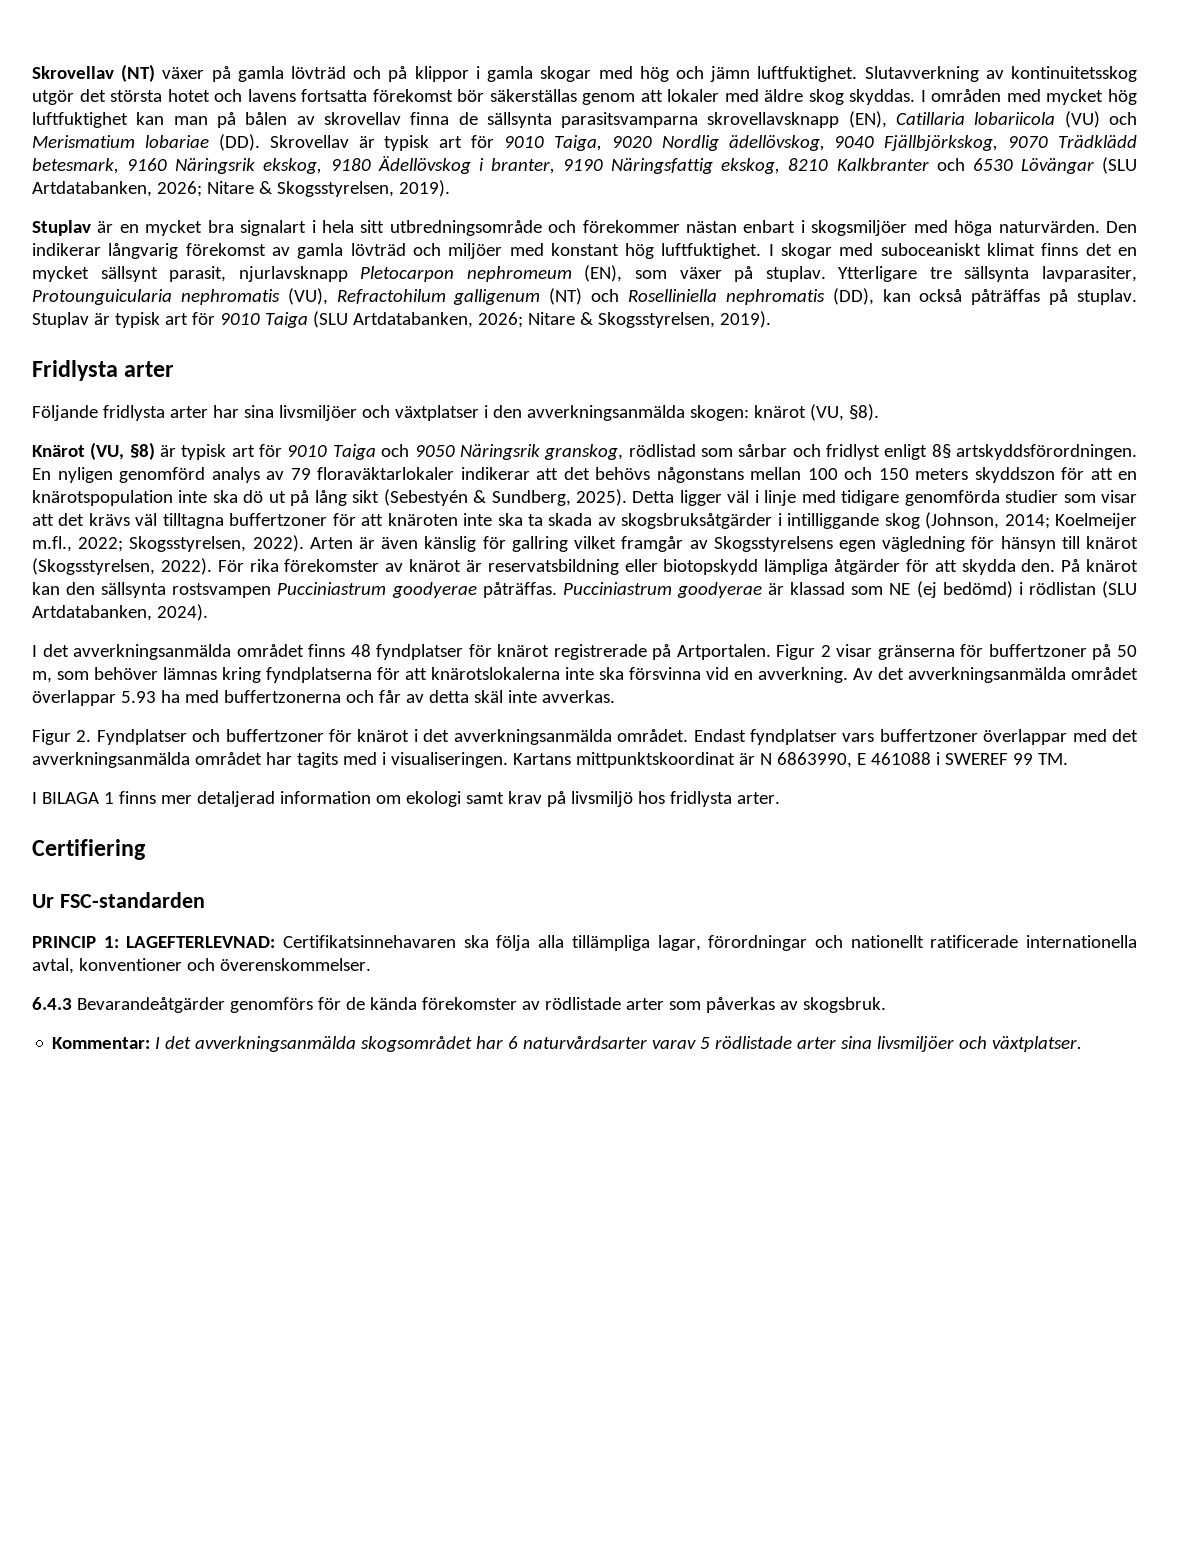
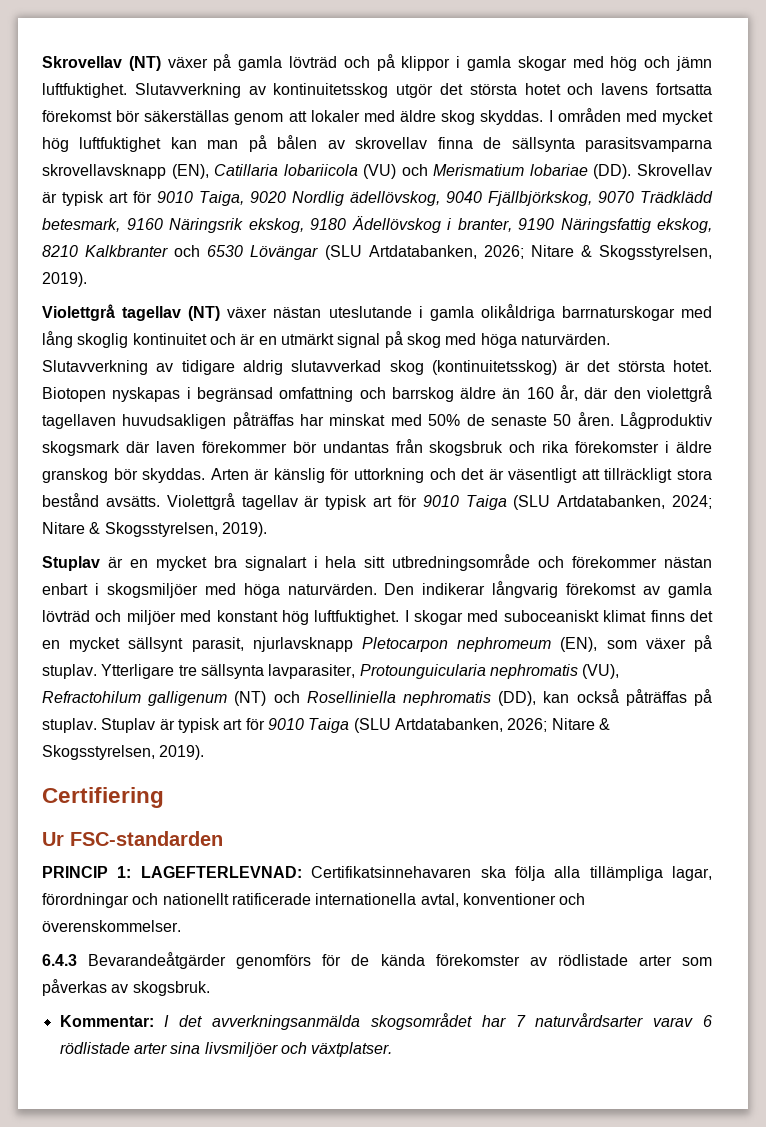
(450, 188) none -> [42,304,713,321] [42,331,610,348] [42,360,712,375] [42,385,712,402] [42,412,713,429] [42,439,713,456] [42,468,712,483] [42,493,712,510] [42,522,267,537] // Violettgrå tagellav (NT) växer nästan uteslutande i gamla olikåldriga barrnaturskogar med lång skoglig kontinuitet och är en utmärkt signal på skog med höga naturvärden. Slutavverkning av tidigare aldrig slutavverkad skog (kontinuitetsskog) är det största hotet. Biotopen nyskapas i begränsad omfattning och barrskog äldre än 160 år, där den violettgrå tagellaven huvudsakligen påträffas har minskat med 50% de senaste 50 åren. Lågproduktiv skogsmark där laven förekommer bör undantas från skogsbruk och rika förekomster i äldre granskog bör skyddas. Arten är känslig för uttorkning och det är väsentligt att tillräckligt stora bestånd avsätts. Violettgrå tagellav är typisk art för 9010 Taiga (SLU Artdatabanken, 2024; Nitare & Skogsstyrelsen, 2019).
[32,360,175,381] [32,404,879,421] [32,442,1138,460] [32,467,1137,483] [32,489,1138,506] [32,512,1138,529] [32,535,1138,552] [32,558,1138,575] [32,581,1137,598] [32,604,208,621] [32,644,1137,660] [32,667,1138,683] [32,690,615,706] [32,729,1138,745] [32,752,1068,768] [32,791,780,807] // Fridlysta arter // Följande fridlysta arter har sina livsmiljöer och växtplatser i den avverkningsanmälda skogen: knärot (VU, §8). // Knärot (VU, §8) är typisk art för 9010 Taiga och 9050 Näringsrik granskog, rödlistad som sårbar och fridlyst enligt 8§ artskyddsförordningen. En nyligen genomförd analys av 79 floraväktarlokaler indikerar att det behövs någonstans mellan 100 och 150 meters skyddszon för att en knärotspopulation inte ska dö ut på lång sikt (Sebestyén & Sundberg, 2025). Detta ligger väl i linje med tidigare genomförda studier som visar att det krävs väl tilltagna buffertzoner för att knäroten inte ska ta skada av skogsbruksåtgärder i intilliggande skog (Johnson, 2014; Koelmeijer m.fl., 2022; Skogsstyrelsen, 2022). Arten är även känslig för gallring vilket framgår av Skogsstyrelsens egen vägledning för hänsyn till knärot (Skogsstyrelsen, 2022). För rika förekomster av knärot är reservatsbildning eller biotopskydd lämpliga åtgärder för att skydda den. På knärot kan den sällsynta rostsvampen Pucciniastrum goodyerae påträffas. Pucciniastrum goodyerae är klassad som NE (ej bedömd) i rödlistan (SLU Artdatabanken, 2024). // I det avverkningsanmälda området finns 48 fyndplatser för knärot registrerade på Artportalen. Figur 2 visar gränserna för buffertzoner på 50 m, som behöver lämnas kring fyndplatserna för att knärotslokalerna inte ska försvinna vid en avverkning. Av det avverkningsanmälda området överlappar 5.93 ha med buffertzonerna och får av detta skäl inte avverkas. // Figur 2. Fyndplatser och buffertzoner för knärot i det avverkningsanmälda området. Endast fyndplatser vars buffertzoner överlappar med det avverkningsanmälda området har tagits med i visualiseringen. Kartans mittpunktskoordinat är N 6863990, E 461088 i SWEREF 99 TM. // I BILAGA 1 finns mer detaljerad information om ekologi samt krav på livsmiljö hos fridlysta arter. -> (205, 752) none
[508,1036,519,1049] 6 -> [515,1015,526,1027] 7
[700,1037,711,1049] 5 -> [702,1015,712,1027] 6

